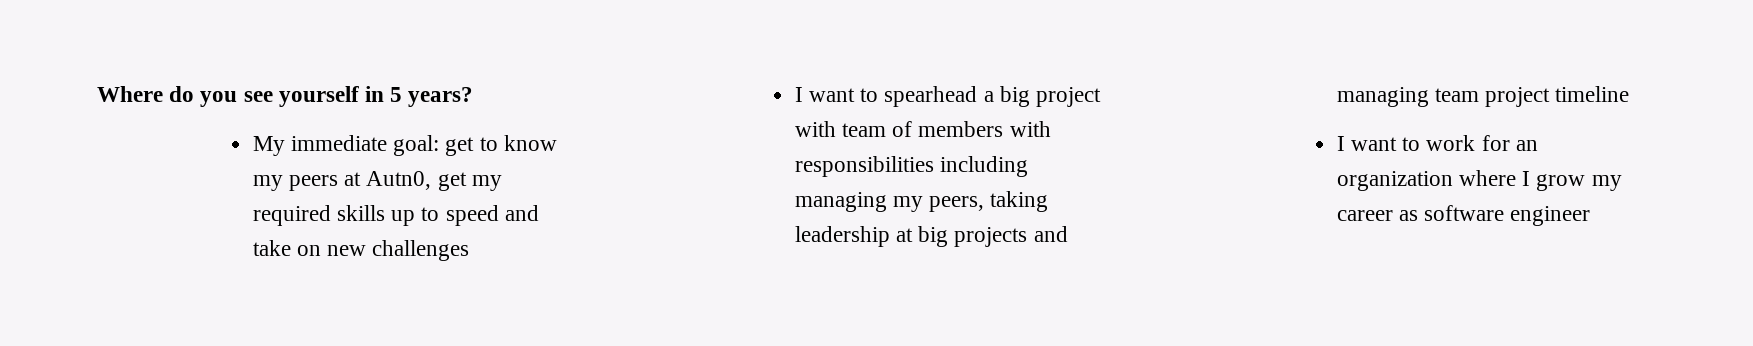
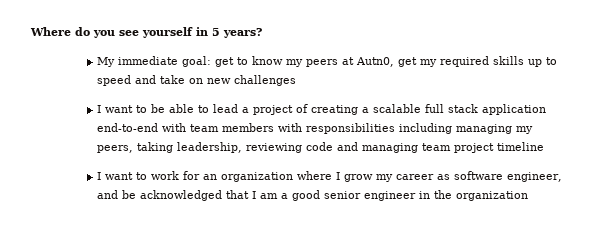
[884,86,1101,107] spearhead a big project -> [150,104,546,115] [96,123,158,132] be able to lead a project of creating a scalable full stack application end-to-end
[892,121,913,137] of -> (219, 128) none
[794,226,1028,247] leadership at big projects -> [176,142,333,153] leadership, reviewing code
[1510,206,1591,226] engineer -> [506,172,562,182] [96,190,528,201] engineer, and be acknowledged that I am a good senior engineer in the organization

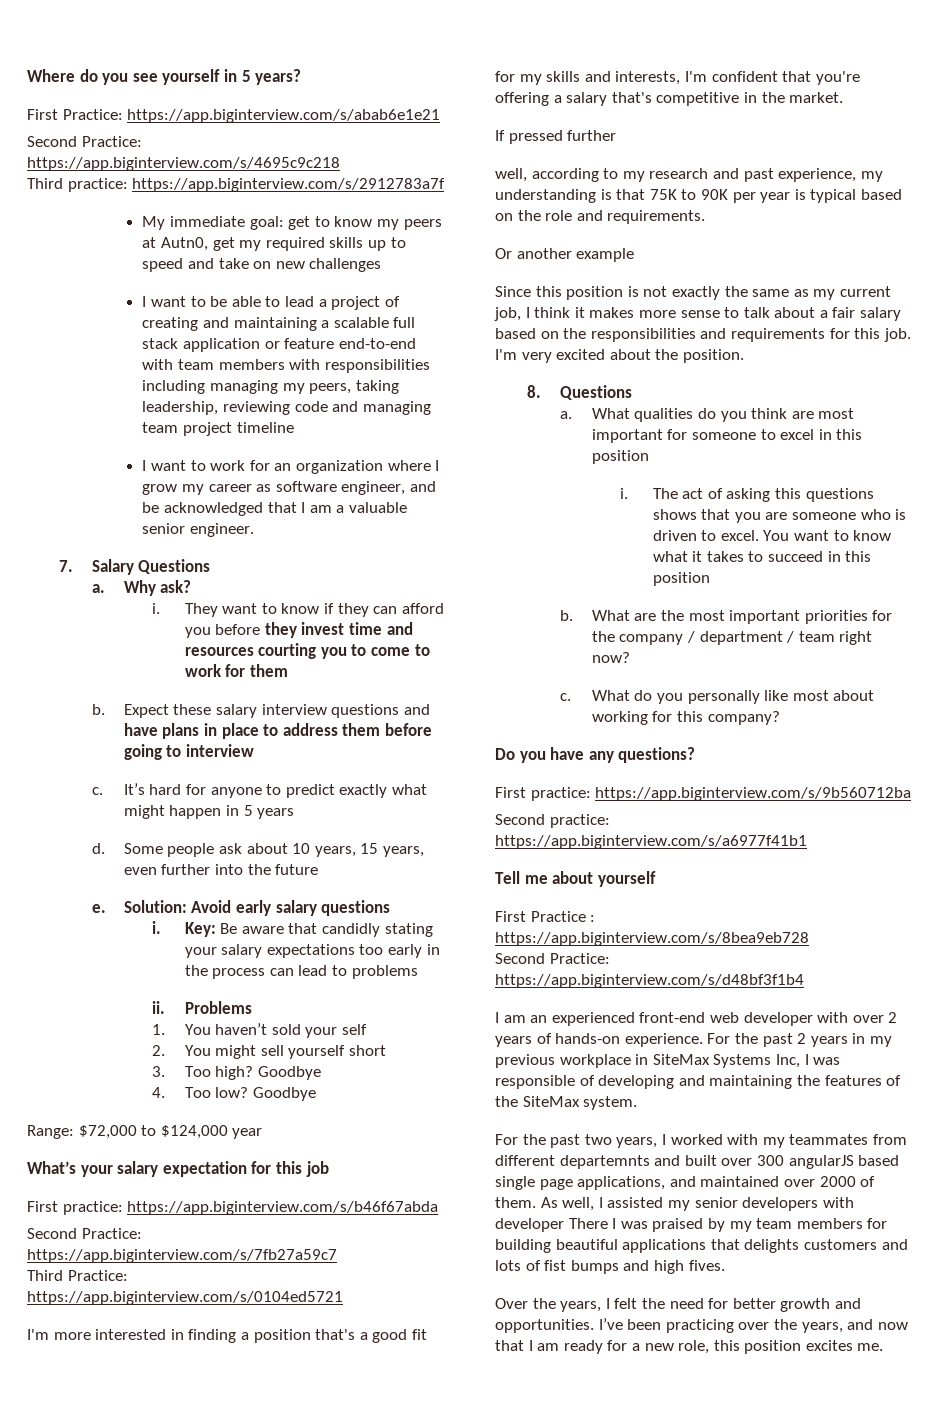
(262, 33) none -> [27,109,441,123] [27,136,142,147] [27,157,340,171] [27,178,446,192] // First Practice: https://app.biginterview.com/s/abab6e1e21 // Second Practice: https://app.biginterview.com/s/4695c9c218 // Third practice: https://app.biginterview.com/s/2912783a7f
(358, 110) none -> [203,317,317,331] and maintaining
(546, 109) none -> [264,338,335,349] or feature
[291,190,528,201] good senior engineer in the organization -> [348,502,407,513] [142,523,255,537] [59,559,211,575] [91,580,192,596] [152,603,444,617] [184,622,413,638] [184,643,430,659] [184,664,288,677] [91,704,430,718] [123,723,432,739] [123,744,254,760] [91,783,427,798] [123,805,295,819] [91,843,424,857] [123,864,319,875] [91,900,391,916] [152,921,433,937] [184,944,440,958] [184,965,418,979] [152,1001,252,1014] [152,1023,368,1038] [152,1045,387,1059] [152,1066,321,1080] [152,1087,316,1101] [27,1125,263,1139] [27,1161,329,1177] [27,1201,439,1215] [27,1228,142,1239] [27,1249,337,1263] [27,1270,128,1281] [27,1291,343,1305] [27,1329,427,1343] [495,71,860,85] [495,92,844,106] [495,130,617,144] [495,168,883,182] [495,189,902,203] [495,210,706,224] [495,248,635,262] [495,286,891,300] [494,307,902,321] [495,328,911,342] [495,349,744,363] [527,385,632,400] [559,408,855,422] [591,429,863,443] [591,450,649,464] [620,488,874,502] [652,509,907,523] [652,530,892,541] [652,551,872,562] [652,572,710,586] [559,610,893,624] [591,631,873,645] [591,652,630,663] [559,690,875,704] [591,711,780,725] [495,747,696,763] [495,787,912,801] [495,814,610,828] [495,835,807,849] [495,871,656,887] [495,911,596,922] [495,932,809,946] [495,953,610,964] [495,974,804,988] [495,1012,898,1026] [495,1033,892,1047] [495,1054,841,1068] [495,1075,902,1089] [495,1096,638,1110] [495,1134,907,1148] [495,1155,900,1169] [495,1176,876,1190] [495,1197,854,1211] [495,1218,888,1232] [495,1239,908,1253] [495,1260,725,1274] [495,1298,861,1312] [495,1318,908,1333] [495,1340,884,1354] valuable senior engineer. // 7. Salary Questions // a. Why ask? // i. They want to know if they can afford you before they invest time and resources courting you to come to work for them // b. Expect these salary interview questions and have plans in place to address them before going to interview // c. It’s hard for anyone to predict exactly what might happen in 5 years // d. Some people ask about 10 years, 15 years, even further into the future // e. Solution: Avoid early salary questions // i. Key: Be aware that candidly stating your salary expectations too early in the process can lead to problems // ii. Problems // 1. You haven’t sold your self // 2. You might sell yourself short // 3. Too high? Goodbye // 4. Too low? Goodbye // Range: $72,000 to $124,000 year // What’s your salary expectation for this job // First practice: https://app.biginterview.com/s/b46f67abda // Second Practice: https://app.biginterview.com/s/7fb27a59c7 // Third Practice: https://app.biginterview.com/s/0104ed5721 // I'm more interested in finding a position that's a good fit for my skills and interests, I'm confident that you're offering a salary that's competitive in the market. // If pressed further // well, according to my research and past experience, my understanding is that 75K to 90K per year is typical based on the role and requirements. // Or another example // Since this position is not exactly the same as my current job, I think it makes more sense to talk about a fair salary based on the responsibilities and requirements for this job. I'm very excited about the position. // 8. Questions // a. What qualities do you think are most important for someone to excel in this position // i. The act of asking this questions shows that you are someone who is driven to excel. You want to know what it takes to succeed in this position // b. What are the most important priorities for the company / department / team right now? // c. What do you personally like most about working for this company? // Do you have any questions? // First practice: https://app.biginterview.com/s/9b560712ba // Second practice: https://app.biginterview.com/s/a6977f41b1 // Tell me about yourself // First Practice : https://app.biginterview.com/s/8bea9eb728 // Second Practice: https://app.biginterview.com/s/d48bf3f1b4 // I am an experienced front-end web developer with over 2 years of hands-on experience. For the past 2 years in my previous workplace in SiteMax Systems Inc, I was responsible of developing and maintaining the features of the SiteMax system. // For the past two years, I worked with my teammates from different departemnts and built over 300 angularJS based single page applications, and maintained over 2000 of them. As well, I assisted my senior developers with developer There I was praised by my team members for building beautiful applications that delights customers and lots of fist bumps and high fives. // Over the years, I felt the need for better growth and opportunities. I’ve been practicing over the years, and now that I am ready for a new role, this position excites me.

